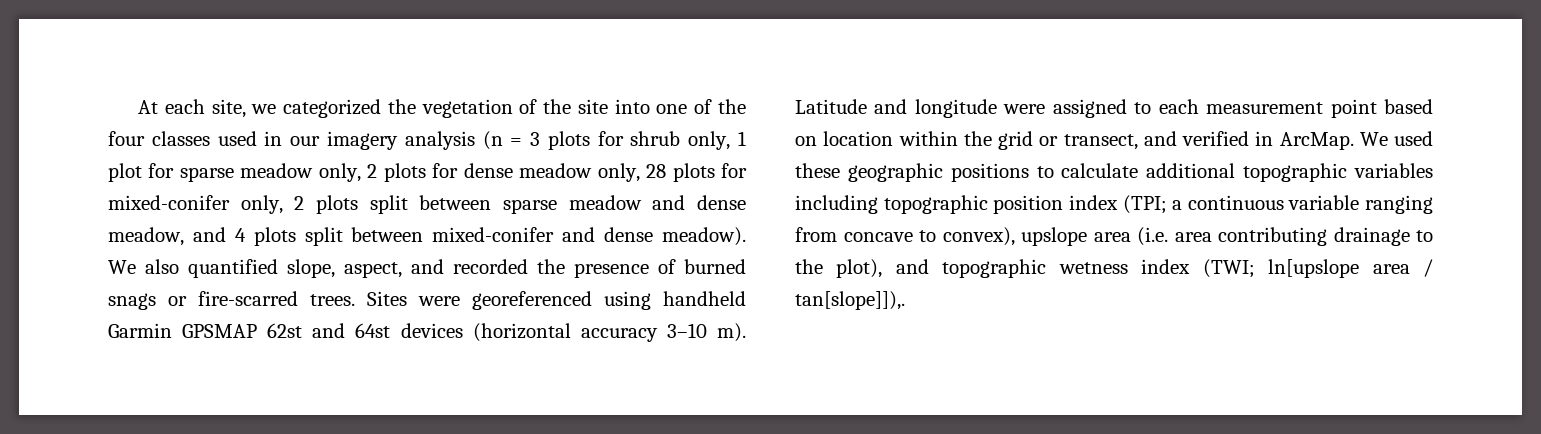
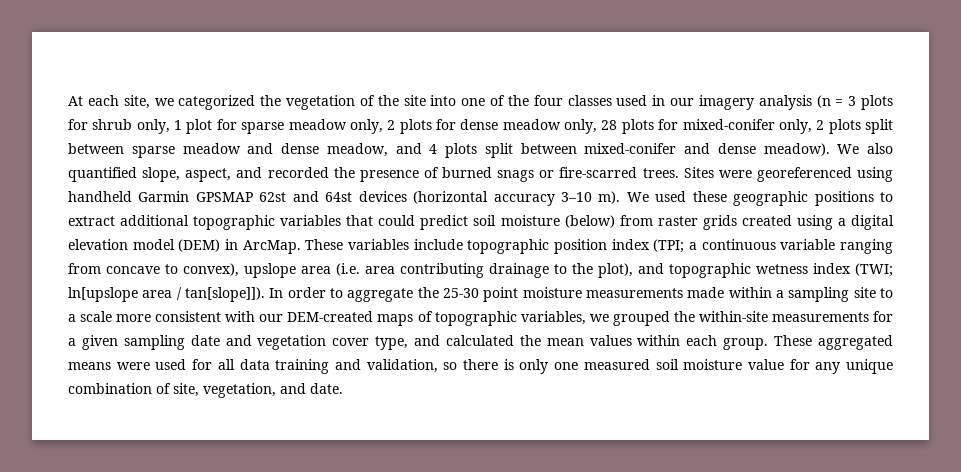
[795,99,1433,118] [795,131,1354,150] Latitude and longitude were assigned to each measurement point based on location within the grid or transect, and verified in ArcMap. -> (621, 197) none
[1061,163,1139,178] calculate -> [68,216,115,226] extract
[795,195,878,214] including -> [346,215,894,230] [68,239,463,254] that could predict soil moisture (below) from raster grids created using a digital elevation model (DEM) in ArcMap. These variables include
[795,291,905,310] tan[slope]]),. -> [185,287,894,302] [68,311,893,326] [68,335,893,350] [68,359,894,374] [68,383,343,398] tan[slope]]). In order to aggregate the 25-30 point moisture measurements made within a sampling site to a scale more consistent with our DEM-created maps of topographic variables, we grouped the within-site measurements for a given sampling date and vegetation cover type, and calculated the mean values within each group. These aggregated means were used for all data training and validation, so there is only one measured soil moisture value for any unique combination of site, vegetation, and date.

